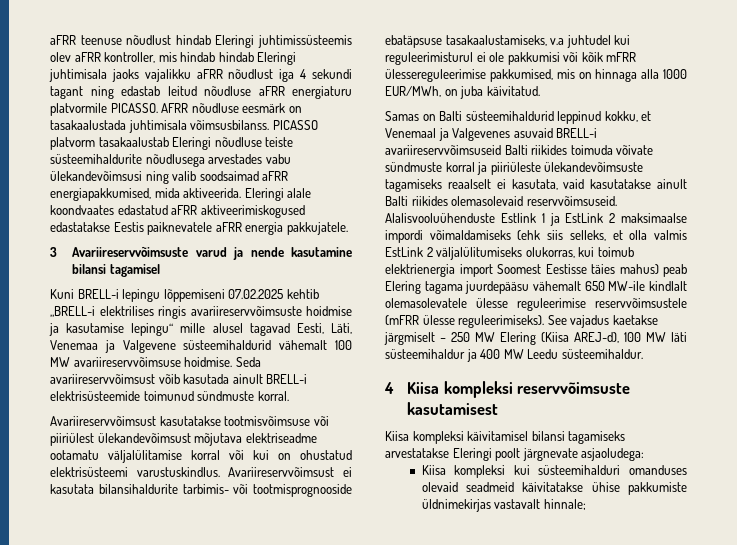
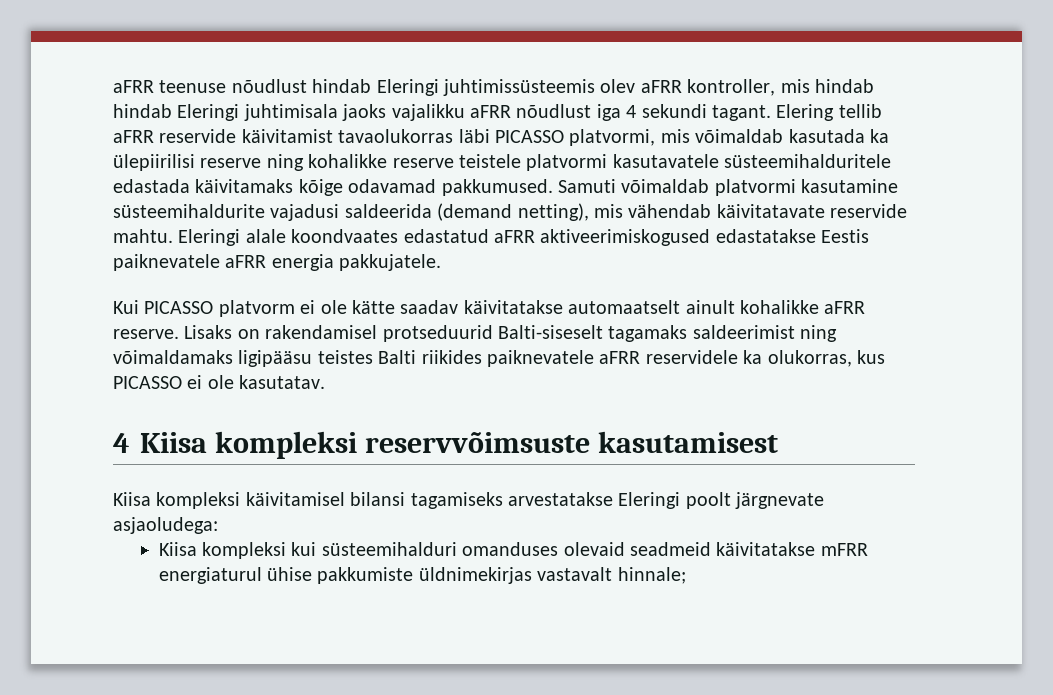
[50,86,352,99] [50,103,302,116] [50,120,318,133] [50,137,294,150] [50,154,291,167] [50,171,289,184] [50,188,242,201] tagant ning edastab leitud nõudluse aFRR energiaturu platvormile PICASSO. AFRR nõudluse eesmärk on tasakaalustada juhtimisala võimsusbilanss. PICASSO platvorm tasakaalustab Eleringi nõudluse teiste süsteemihaldurite nõudlusega arvestades vabu ülekandevõimsusi ning valib soodsaimad aFRR energiapakkumised, mida aktiveerida. -> [711,104,882,121] [113,129,889,146] [113,154,892,171] [113,179,899,196] [113,203,908,221] [113,229,173,243] tagant. Elering tellib aFRR reservide käivitamist tavaolukorras läbi PICASSO platvormi, mis võimaldab kasutada ka ülepiirilisi reserve ning kohalikke reserve teistele platvormi kasutavatele süsteemihalduritele edastada käivitamaks kõige odavamad pakkumused. Samuti võimaldab platvormi kasutamine süsteemihaldurite vajadusi saldeerida (demand netting), mis vähendab käivitatavate reservide mahtu.
[50,246,352,260] [72,264,160,277] [50,289,319,302] [50,306,352,319] [49,323,352,336] [50,340,352,353] [50,357,261,367] [50,374,308,384] [50,391,289,401] [50,416,329,426] [50,433,317,446] [50,450,352,463] [50,467,352,477] [50,484,352,497] [385,35,631,48] [385,52,637,65] [385,69,687,82] [385,86,540,99] [385,111,652,124] [385,128,598,141] [385,145,654,155] [385,162,644,175] [385,179,687,192] [385,196,617,206] [385,213,687,226] [385,230,687,243] [385,247,634,260] [385,264,687,277] [385,281,687,294] [385,298,687,311] [385,315,658,328] [384,332,687,345] [385,349,643,362] 3 Avariireservvõimsuste varud ja nende kasutamine bilansi tagamisel // Kuni BRELL-i lepingu lõppemiseni 07.02.2025 kehtib „BRELL-i elektrilises ringis avariireservvõimsuste hoidmise ja kasutamise lepingu“ mille alusel tagavad Eesti, Läti, Venemaa ja Valgevene süsteemihaldurid vähemalt 100 MW avariireservvõimsuse hoidmise. Seda avariireservvõimsust võib kasutada ainult BRELL-i elektrisüsteemide toimunud sündmuste korral. // Avariireservvõimsust kasutatakse tootmisvõimsuse või piiriülest ülekandevõimsust mõjutava elektriseadme ootamatu väljalülitamise korral või kui on ohustatud elektrisüsteemi varustuskindlus. Avariireservvõimsust ei kasutata bilansihaldurite tarbimis- või tootmisprognooside ebatäpsuse tasakaalustamiseks, v.a juhtudel kui reguleerimisturul ei ole pakkumisi või kõik mFRR ülessereguleerimise pakkumised, mis on hinnaga alla 1000 EUR/MWh, on juba käivitatud. // Samas on Balti süsteemihaldurid leppinud kokku, et Venemaal ja Valgevenes asuvaid BRELL-i avariireservvõimsuseid Balti riikides toimuda võivate sündmuste korral ja piiriüleste ülekandevõimsuste tagamiseks reaalselt ei kasutata, vaid kasutatakse ainult Balti riikides olemasolevaid reservvõimsuseid. Alalisvooluühenduste Estlink 1 ja EstLink 2 maksimaalse impordi võimaldamiseks (ehk siis selleks, et olla valmis EstLink 2 väljalülitumiseks olukorras, kui toimub elektrienergia import Soomest Eestisse täies mahus) peab Elering tagama juurdepääsu vähemalt 650 MW-ile kindlalt olemasolevatele ülesse reguleerimise reservvõimsustele (mFRR ülesse reguleerimiseks). See vajadus kaetakse järgmiselt – 250 MW Elering (Kiisa AREJ-d), 100 MW läti süsteemihaldur ja 400 MW Leedu süsteemihaldur. -> [113,300,866,317] [113,325,838,342] [113,350,885,367] [113,375,326,389] Kui PICASSO platvorm ei ole kätte saadav käivitatakse automaatselt ainult kohalikke aFRR reserve. Lisaks on rakendamisel protseduurid Balti-siseselt tagamaks saldeerimist ning võimaldamaks ligipääsu teistes Balti riikides paiknevatele aFRR reservidele ka olukorras, kus PICASSO ei ole kasutatav.
(584, 487) none -> [820,543,868,556] [158,567,262,584] mFRR energiaturul

